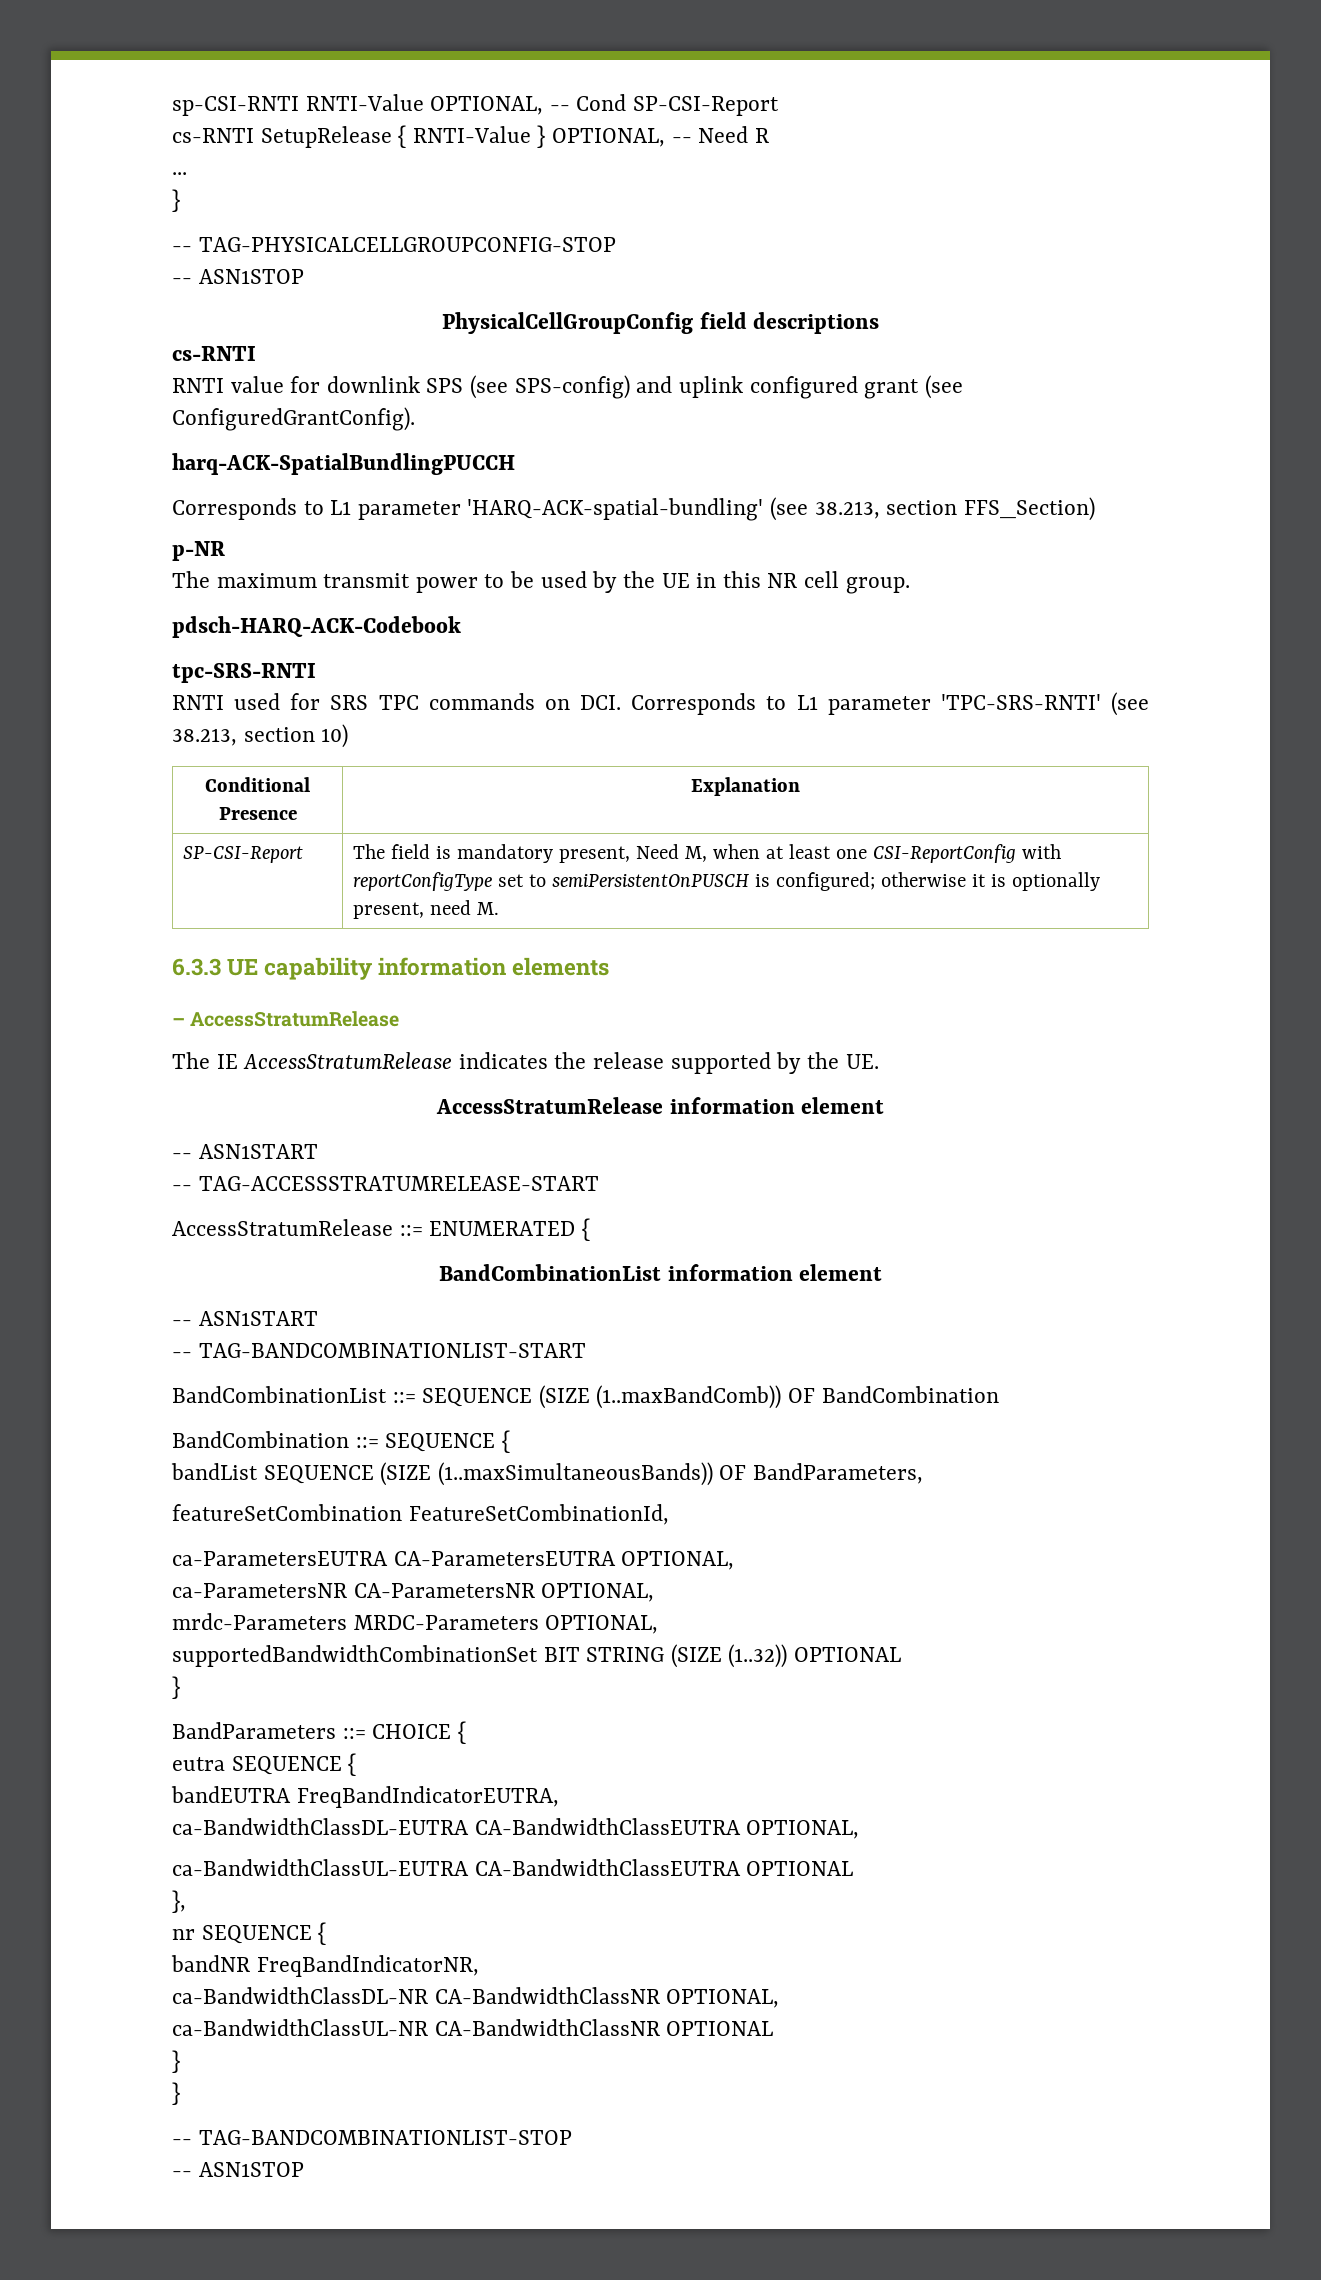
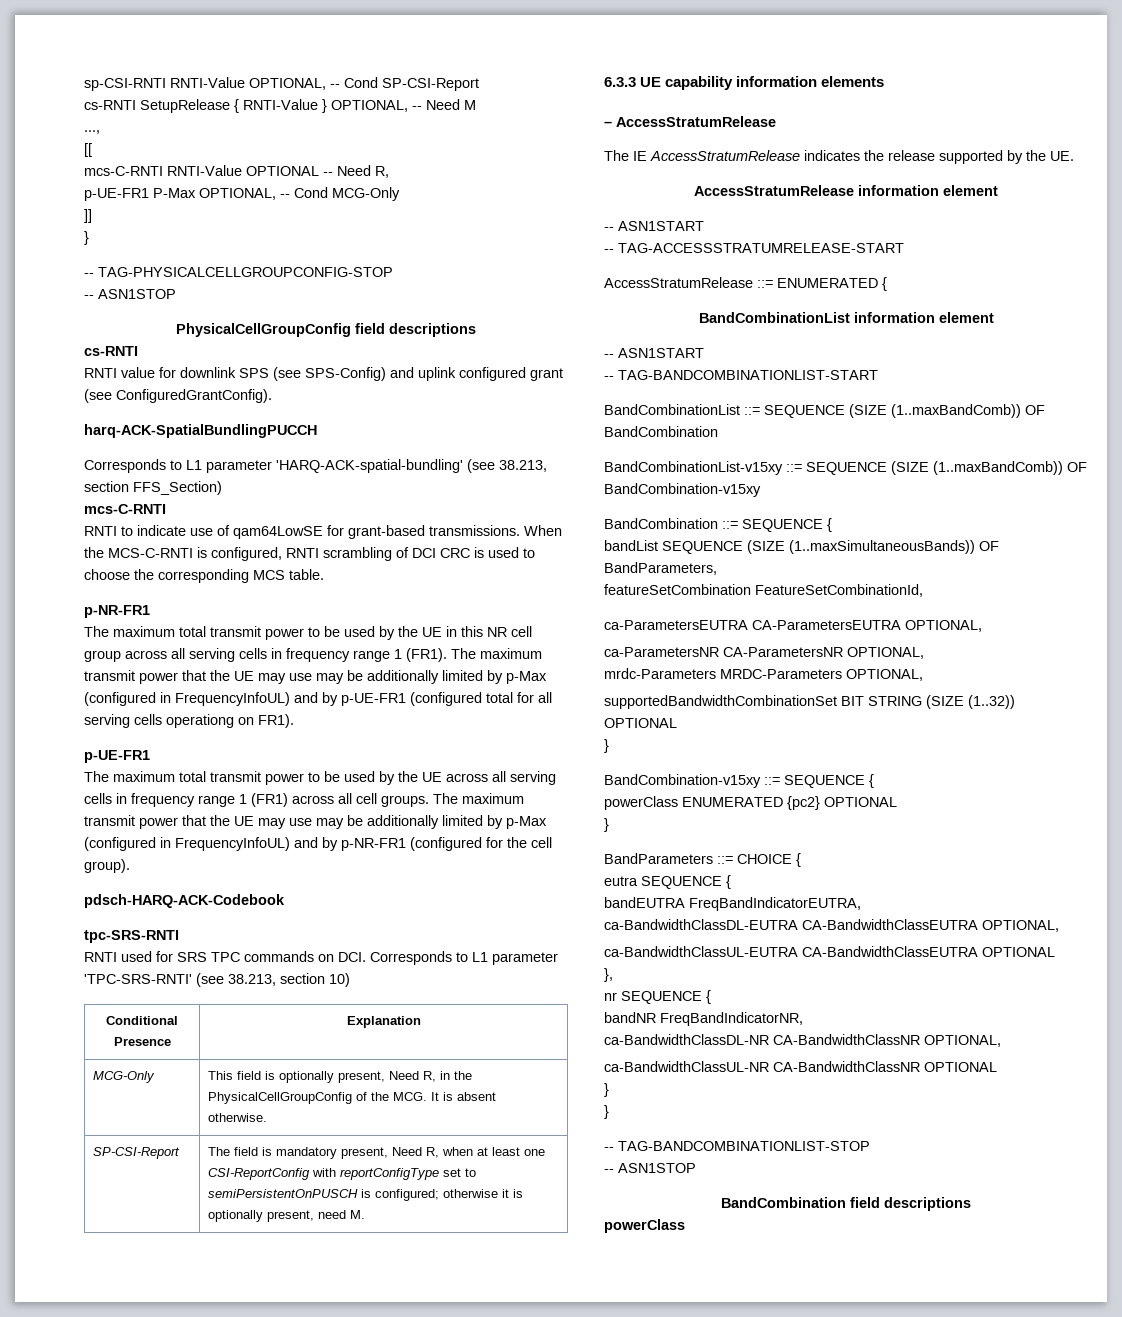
[754,128,769,143] [172,172,187,175] R // ... -> [464,100,476,110] [84,130,100,134] [84,143,92,157] [84,165,389,178] [84,187,400,201] [84,209,92,223] M // ..., // [[ // mcs-C-RNTI RNTI-Value OPTIONAL -- Need R, // p-UE-FR1 P-Max OPTIONAL, -- Cond MCG-Only // ]]
[514,375,630,399] SPS-config) -> [305,367,386,381] SPS-Config)
[172,541,225,561] [172,571,317,588] p-NR // The maximum -> [84,504,166,514] [84,525,562,539] [84,547,535,561] [84,569,324,583] [84,605,150,618] [84,626,206,637] mcs-C-RNTI // RNTI to indicate use of qam64LowSE for grant-based transmissions. When the MCS-C-RNTI is configured, RNTI scrambling of DCI CRC is used to choose the corresponding MCS table. // p-NR-FR1 // The maximum total
[845,577,910,594] group. -> [84,648,542,662] [84,670,547,684] [84,692,552,706] [84,714,294,728] [84,750,150,763] [84,771,556,785] [84,793,524,807] [84,815,547,829] [84,837,552,851] [84,859,130,873] group across all serving cells in frequency range 1 (FR1). The maximum transmit power that the UE may use may be additionally limited by p-Max (configured in FrequencyInfoUL) and by p-UE-FR1 (configured total for all serving cells operationg on FR1). // p-UE-FR1 // The maximum total transmit power to be used by the UE across all serving cells in frequency range 1 (FR1) across all cell groups. The maximum transmit power that the UE may use may be additionally limited by p-Max (configured in FrequencyInfoUL) and by p-NR-FR1 (configured for the cell group).
(800, 786) none -> [93,1071,156,1083] [208,1071,473,1083] [208,1092,497,1104] [208,1113,268,1122] // MCG-Only | This field is optionally present, Need R, in the PhysicalCellGroupConfig of the MCG. It is absent otherwise.
[684,846,707,862] M, -> [426,1147,440,1158] R,
(999, 1394) none -> [604,461,1087,475] [604,483,761,497] // BandCombinationList-v15xy ::= SEQUENCE (SIZE (1..maxBandComb)) OF BandCombination-v15xy
(180, 1687) none -> [604,774,874,788] [604,796,897,810] [604,818,609,832] // BandCombination-v15xy ::= SEQUENCE { // powerClass ENUMERATED {pc2} OPTIONAL // }
(304, 2169) none -> [721,1197,971,1211] [604,1219,685,1233] // BandCombination field descriptions // powerClass

